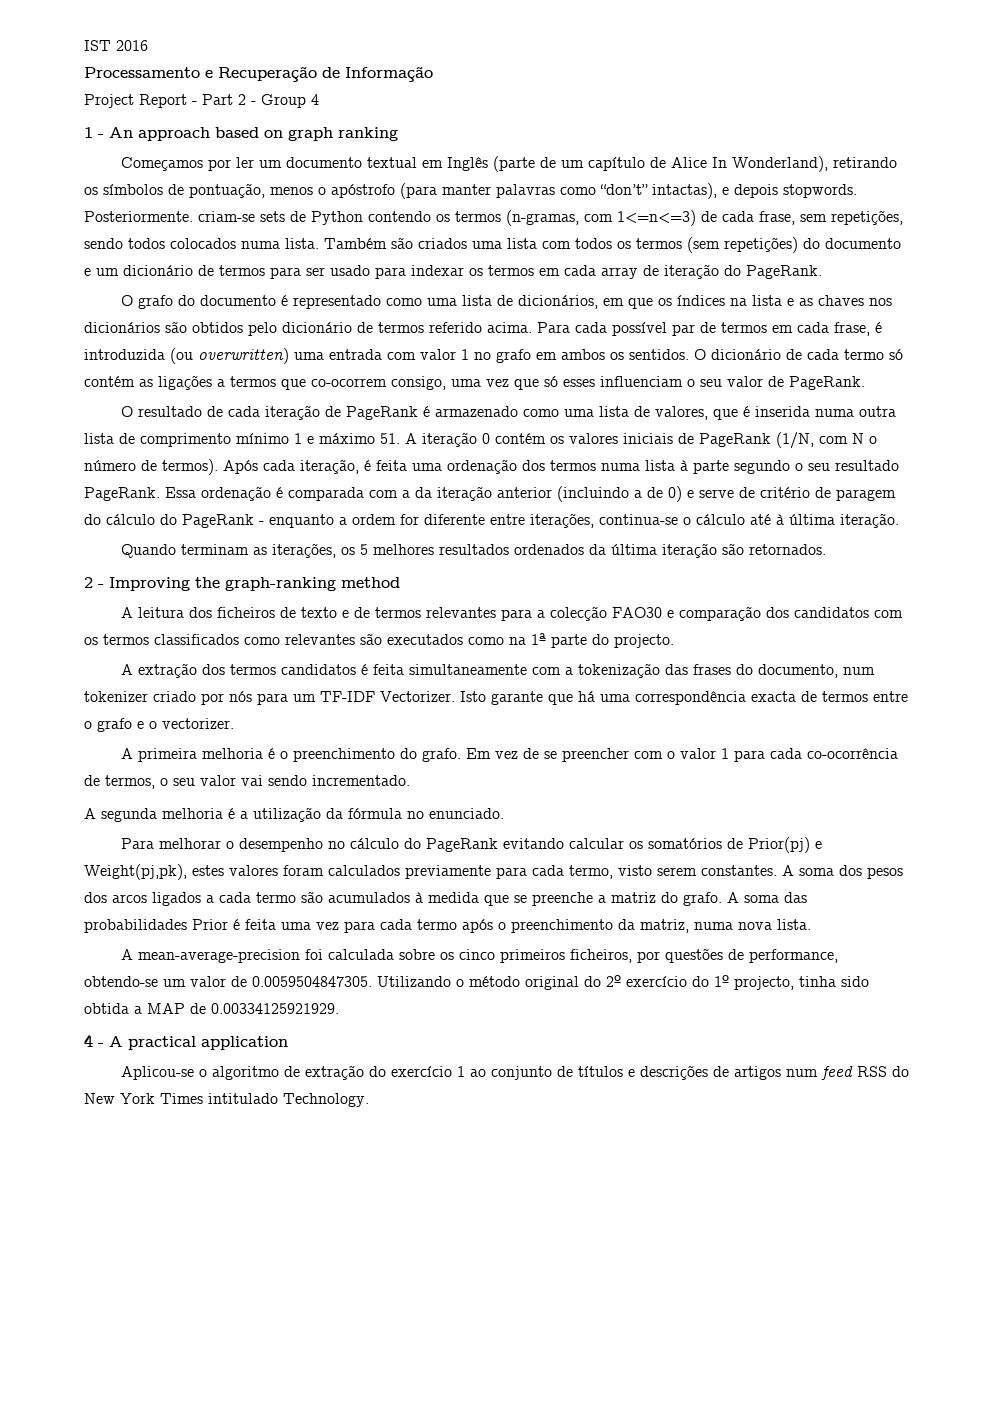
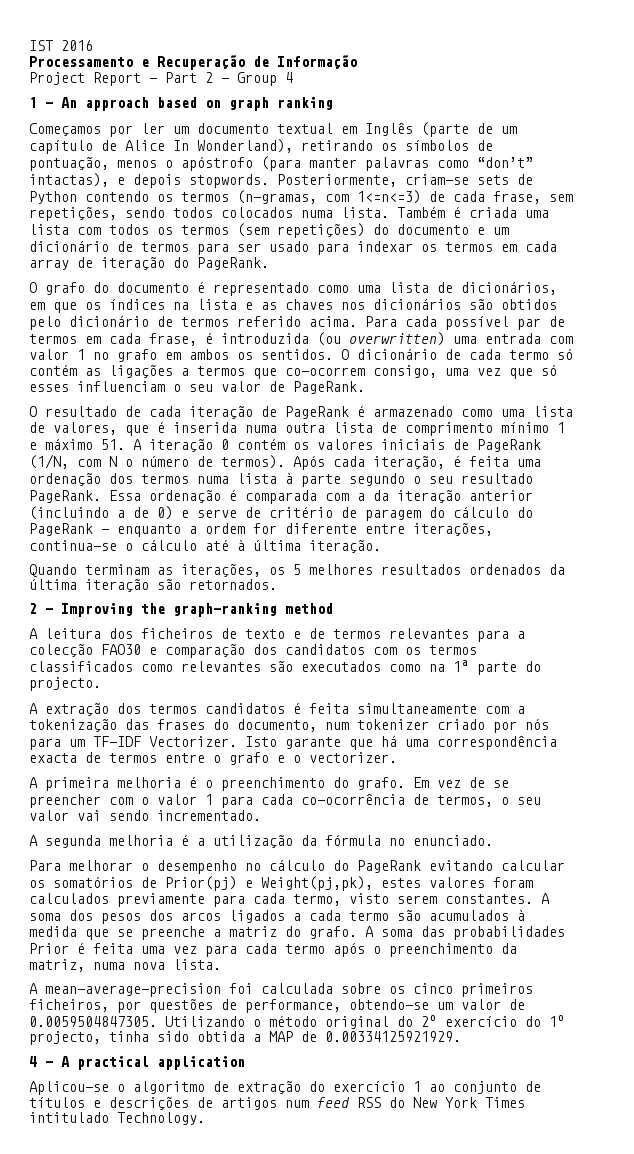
[84,211,193,222] Posteriormente. -> [277,174,397,187] Posteriormente,
[391,237,467,249] são criados -> [453,206,517,218] é criada

